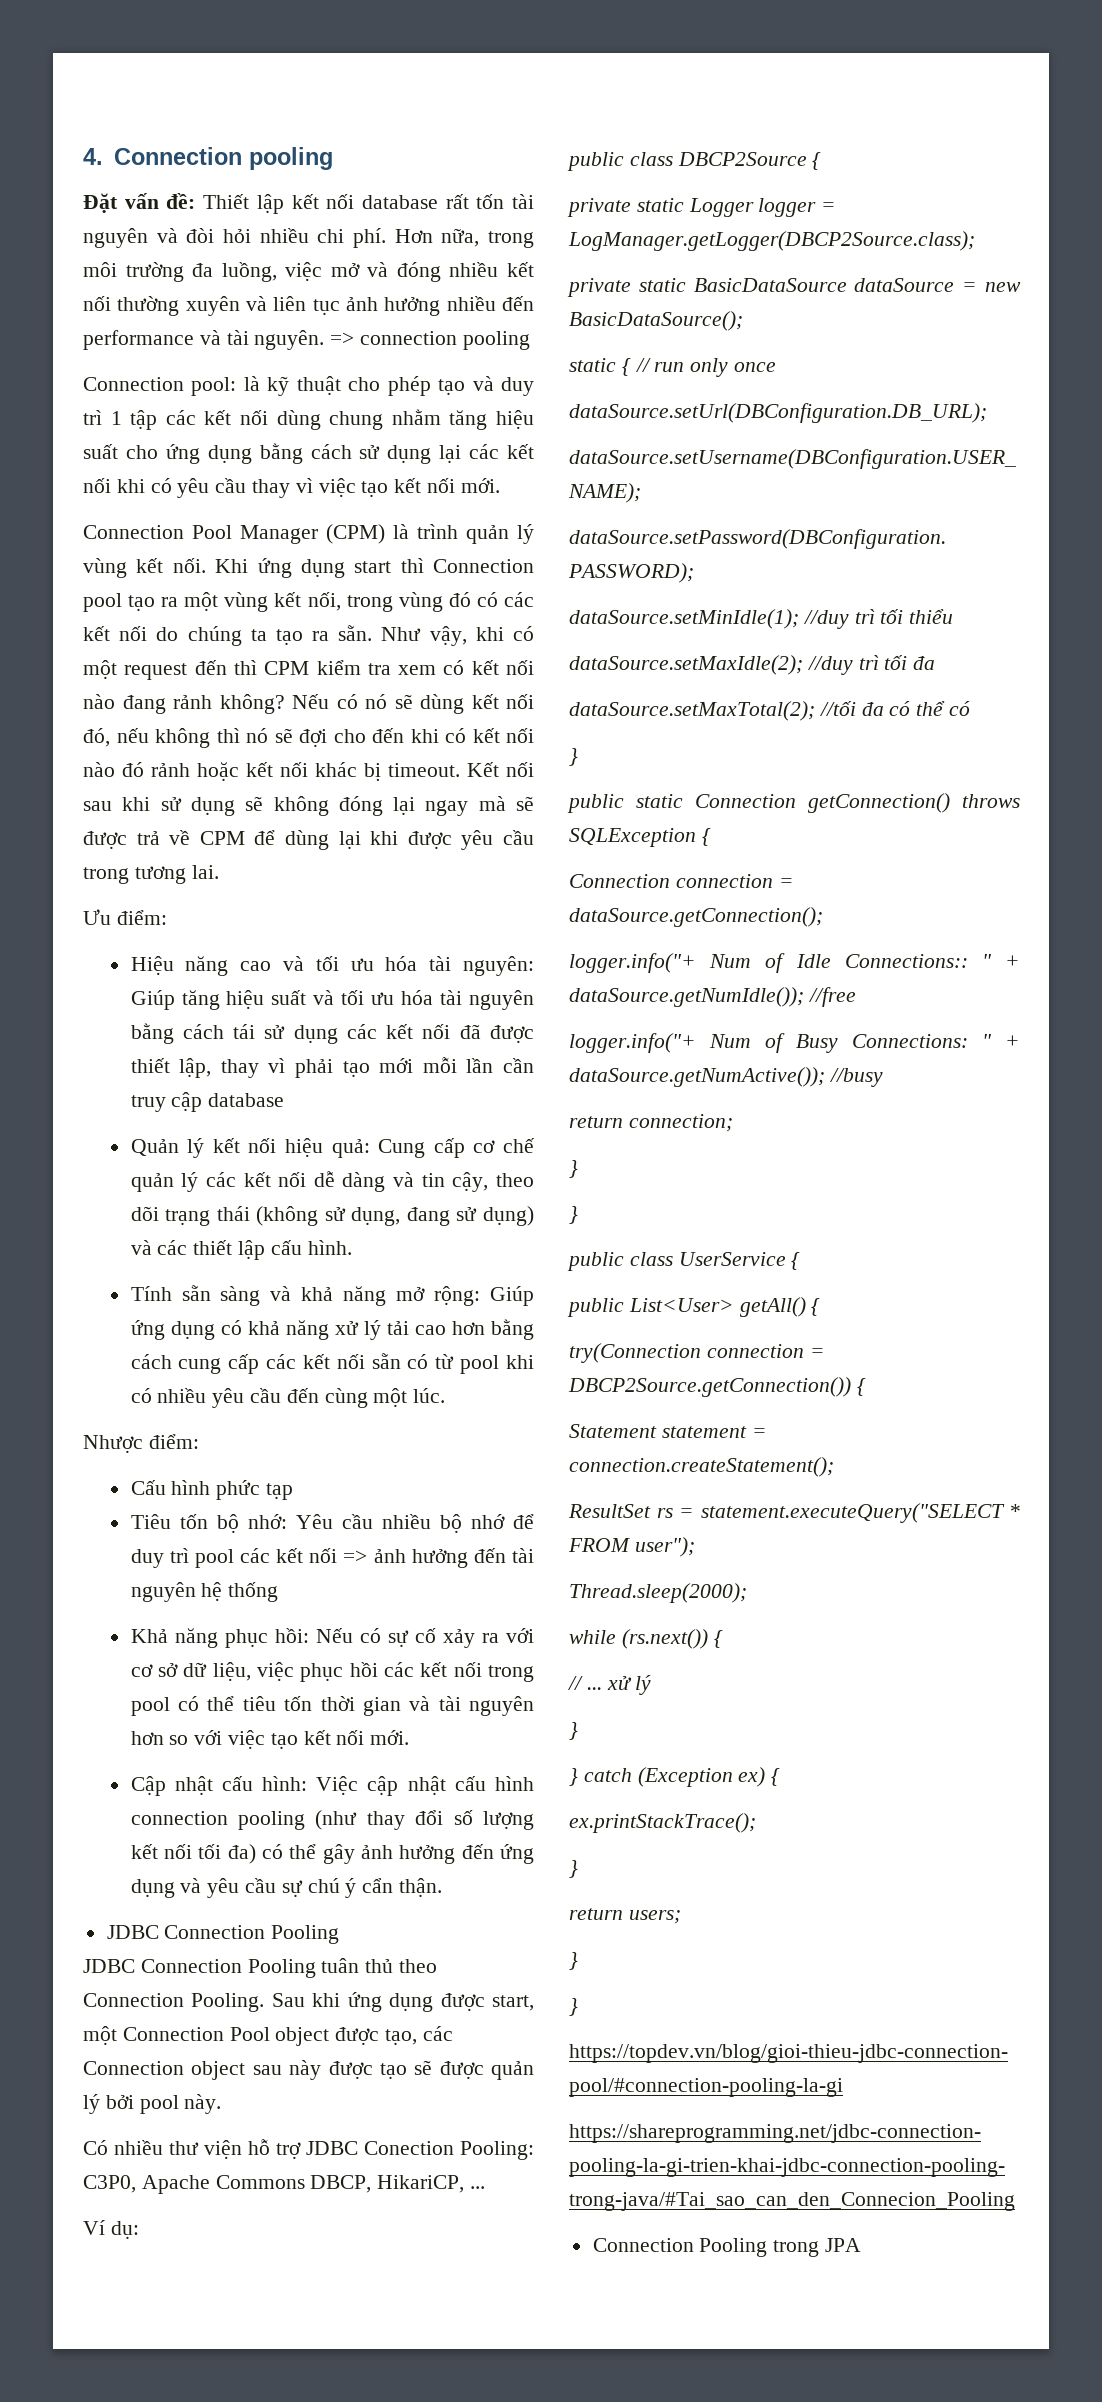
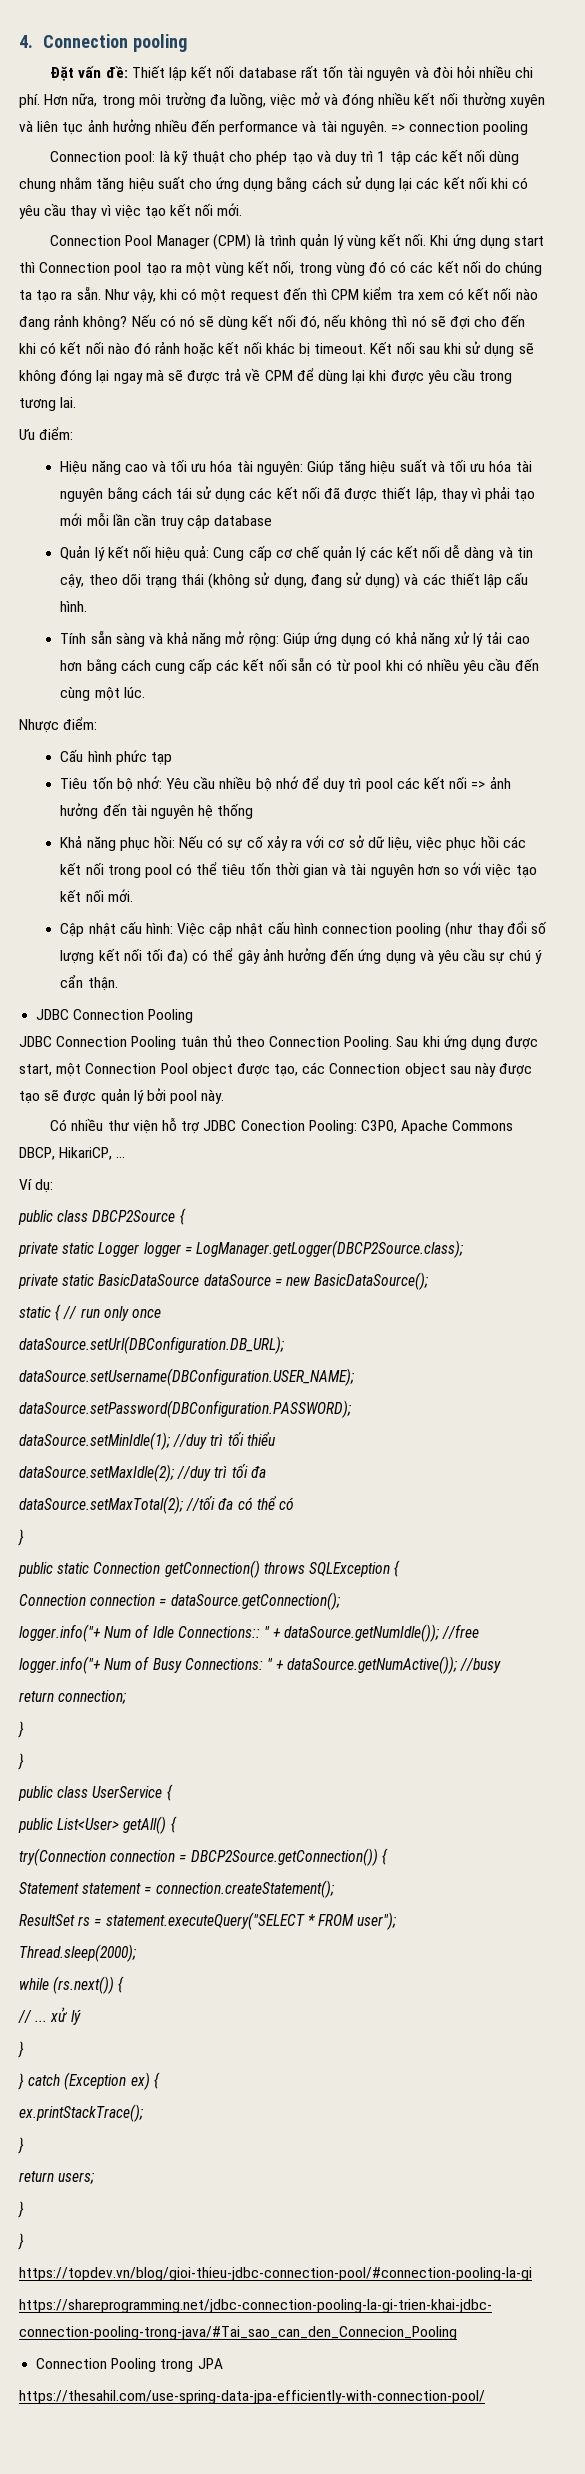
(862, 2245) none -> [19,2390,485,2404] // https://thesahil.com/use-spring-data-jpa-efficiently-with-connection-pool/

